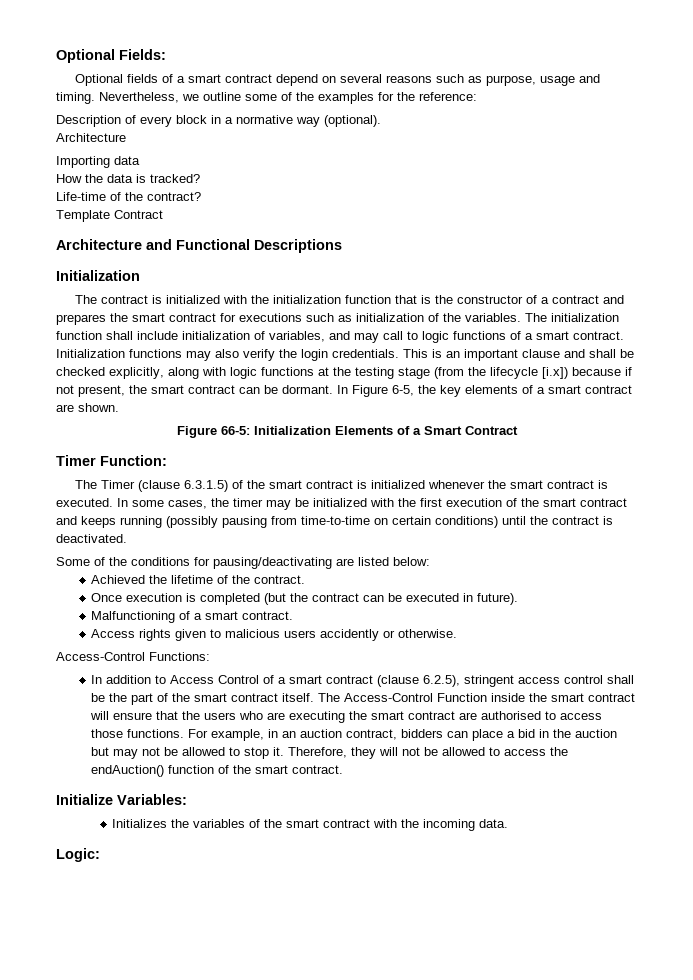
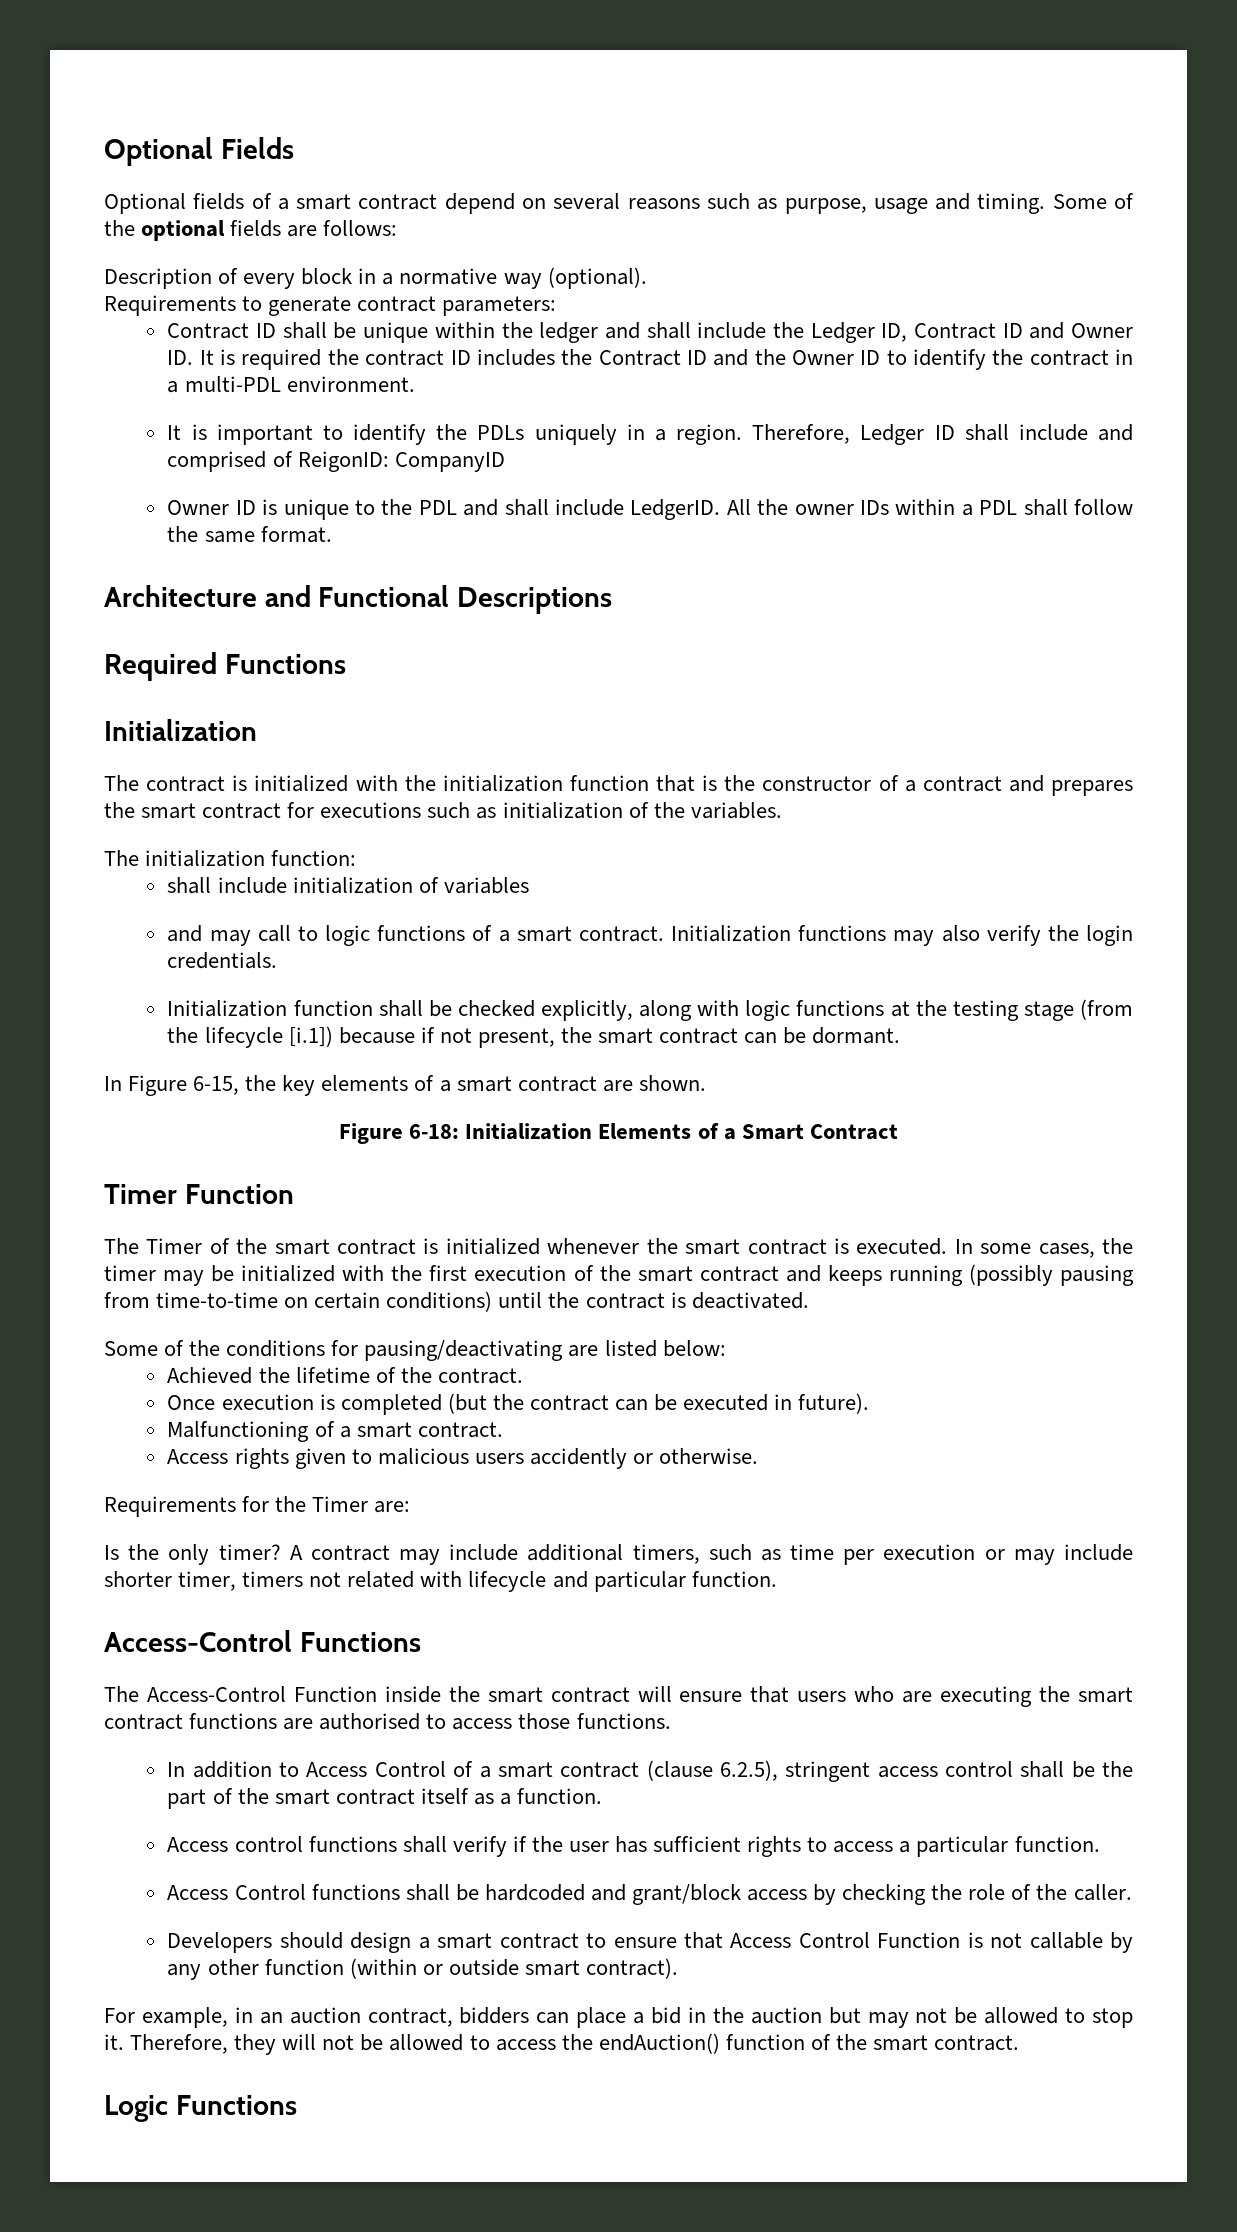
[56,49,166,63] Optional Fields: -> [104,137,294,166] Optional Fields
[99,92,477,104] Nevertheless, we outline some of the examples for the reference: -> [1052,193,1134,209] [104,220,398,241] Some of the optional fields are follows:
[56,133,126,142] [56,156,140,168] [56,174,200,183] [56,192,201,201] [56,210,163,222] Architecture // Importing data // How the data is tracked? // Life-time of the contract? // Template Contract -> [104,295,557,316] [167,322,1134,343] [167,349,1133,370] [167,376,415,393] [167,424,1133,445] [167,451,505,472] [167,499,1133,520] [167,526,332,543] Requirements to generate contract parameters: // Contract ID shall be unique within the ledger and shall include the Ledger ID, Contract ID and Owner ID. It is required the contract ID includes the Contract ID and the Owner ID to identify the contract in a multi-PDL environment. // It is important to identify the PDLs uniquely in a region. Therefore, Ledger ID shall include and comprised of ReigonID: CompanyID // Owner ID is unique to the PDL and shall include LedgerID. All the owner IDs within a PDL shall follow the same format.
(342, 246) none -> [104,652,346,681] // Required Functions
(521, 317) none -> (782, 810) //
[56,331,102,340] function -> [271,850,357,866] function: //
[269,331,325,342] variables, -> [443,877,529,894] variables //
[403,349,585,361] This is an important clause and -> [167,1000,373,1017] // Initialization function
[542,367,568,379] [i.x]) -> [288,1026,333,1047] [i.1])
(333, 389) none -> (901, 1035) //
[392,385,414,396] 6-5, -> [193,1076,240,1095] 6-15,
[220,426,250,435] 66-5: -> [409,1124,460,1139] 6-18:
[100,455,167,466] Function: -> [184,1184,294,1204] Function
[137,480,228,492] (clause 6.3.1.5) -> (203, 1246) none
[56,652,210,661] Access-Control Functions: -> [104,1496,411,1517] [104,1544,1133,1565] [104,1571,777,1592] [104,1630,421,1652] [104,1686,1133,1707] [104,1713,671,1730] Requirements for the Timer are: // Is the only timer? A contract may include additional timers, such as time per execution or may include shorter timer, timers not related with lifecycle and particular function. // Access-Control Functions // The Access-Control Function inside the smart contract will ensure that users who are executing the smart contract functions are authorised to access those functions.
[282,693,636,702] [90,711,603,723] [91,729,185,738] itself. The Access-Control Function inside the smart contract will ensure that the users who are executing the smart contract are authorised to access those functions. -> [420,1788,603,1805] [167,1836,1100,1857] [167,1884,1132,1905] [167,1932,1134,1953] [167,1958,678,1980] itself as a function. // Access control functions shall verify if the user has sufficient rights to access a particular function. // Access Control functions shall be hardcoded and grant/block access by checking the role of the caller. // Developers should design a smart contract to ensure that Access Control Function is not callable by any other function (within or outside smart contract). //
[56,794,187,805] [112,819,509,831] [56,848,100,862] Initialize Variables: // Initializes the variables of the smart contract with the incoming data. // Logic: -> [104,2095,297,2122] Logic Functions

